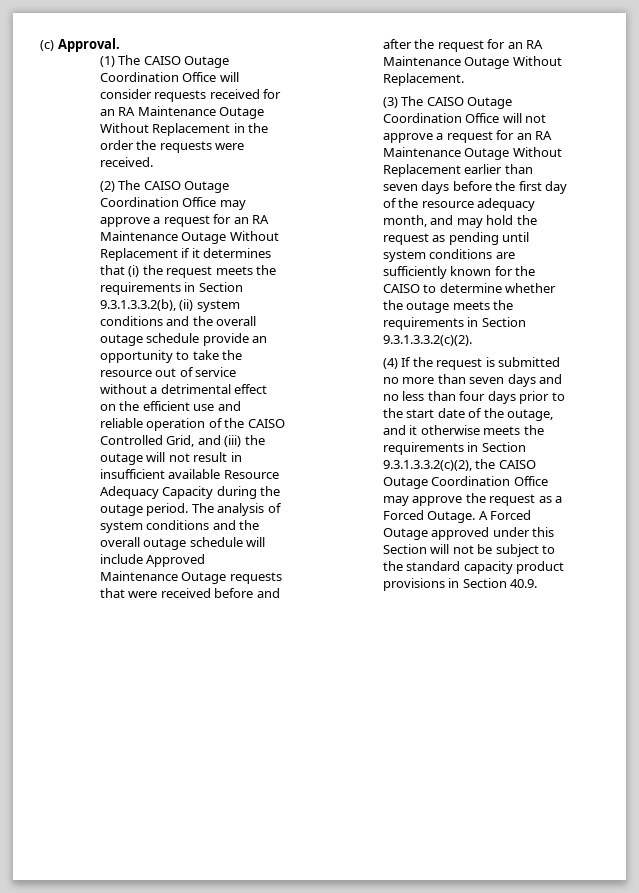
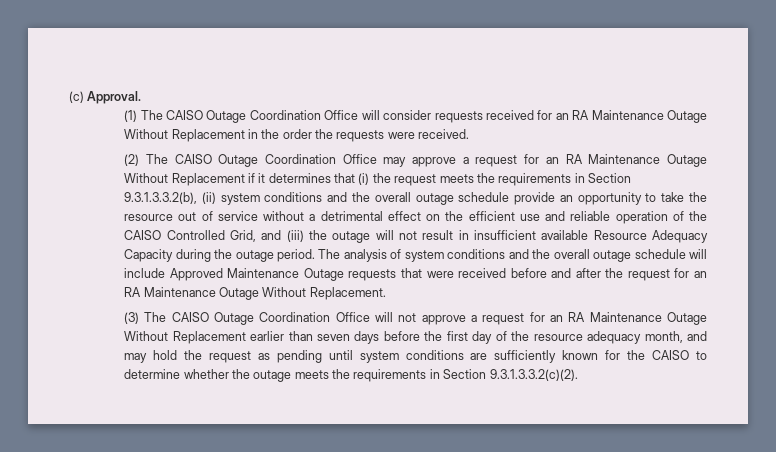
[382,357,561,370] [382,374,563,387] [382,391,565,404] [382,408,554,421] [382,425,544,435] [382,442,526,455] [382,459,536,471] [382,476,548,489] [382,493,563,506] [382,510,532,523] [382,527,555,540] [382,544,556,557] [382,561,565,574] [382,578,538,591] // (4) If the request is submitted no more than seven days and no less than four days prior to the start date of the outage, and it otherwise meets the requirements in Section 9.3.1.3.3.2(c)(2), the CAISO Outage Coordination Office may approve the request as a Forced Outage. A Forced Outage approved under this Section will not be subject to the standard capacity product provisions in Section 40.9. -> (578, 375) none

